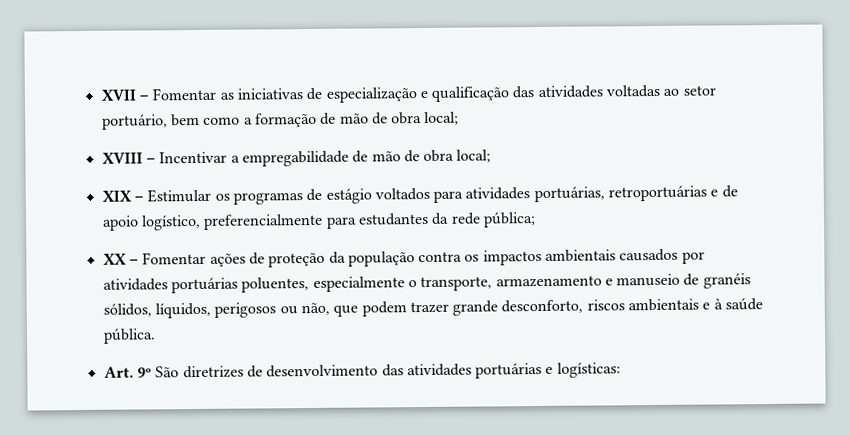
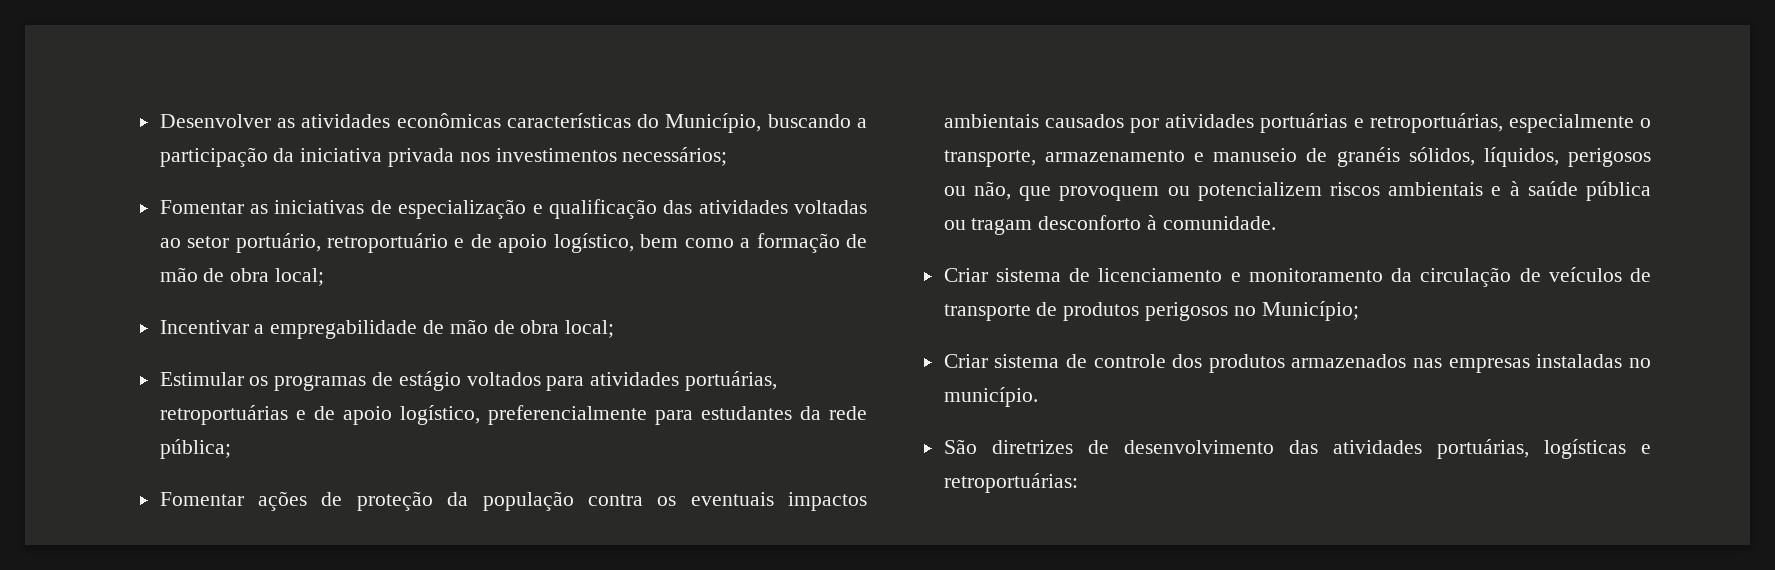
[100,89,149,101] XVII – -> [159,113,868,133] [159,147,728,167] Desenvolver as atividades econômicas características do Município, buscando a participação da iniciativa privada nos investimentos necessários; //
(168, 122) none -> [326,233,634,253] retroportuário e de apoio logístico,
[101,152,156,164] XVIII – -> (325, 277) none
[101,190,144,202] XIX – -> (615, 329) none
[102,253,139,265] XX – -> (231, 449) none
(480, 258) none -> [690,492,774,506] eventuais
[241,277,310,293] poluentes, -> [1353,113,1503,133] e retroportuárias,
[361,299,584,317] podem trazer grande desconforto, -> [1059,182,1322,201] provoquem ou potencializem
[102,328,156,344] [103,366,152,378] pública. // Art. 9º -> [1586,181,1651,201] [943,215,1276,235] [943,267,1651,287] [943,301,1359,321] [943,354,1651,373] [943,387,1038,407] pública ou tragam desconforto à comunidade. // Criar sistema de licenciamento e monitoramento da circulação de veículos de transporte de produtos perigosos no Município; // Criar sistema de controle dos produtos armazenados nas empresas instaladas no município. //
[475,362,621,379] portuárias e logísticas: -> [1436,439,1651,459] [943,473,1078,493] portuárias, logísticas e retroportuárias:

